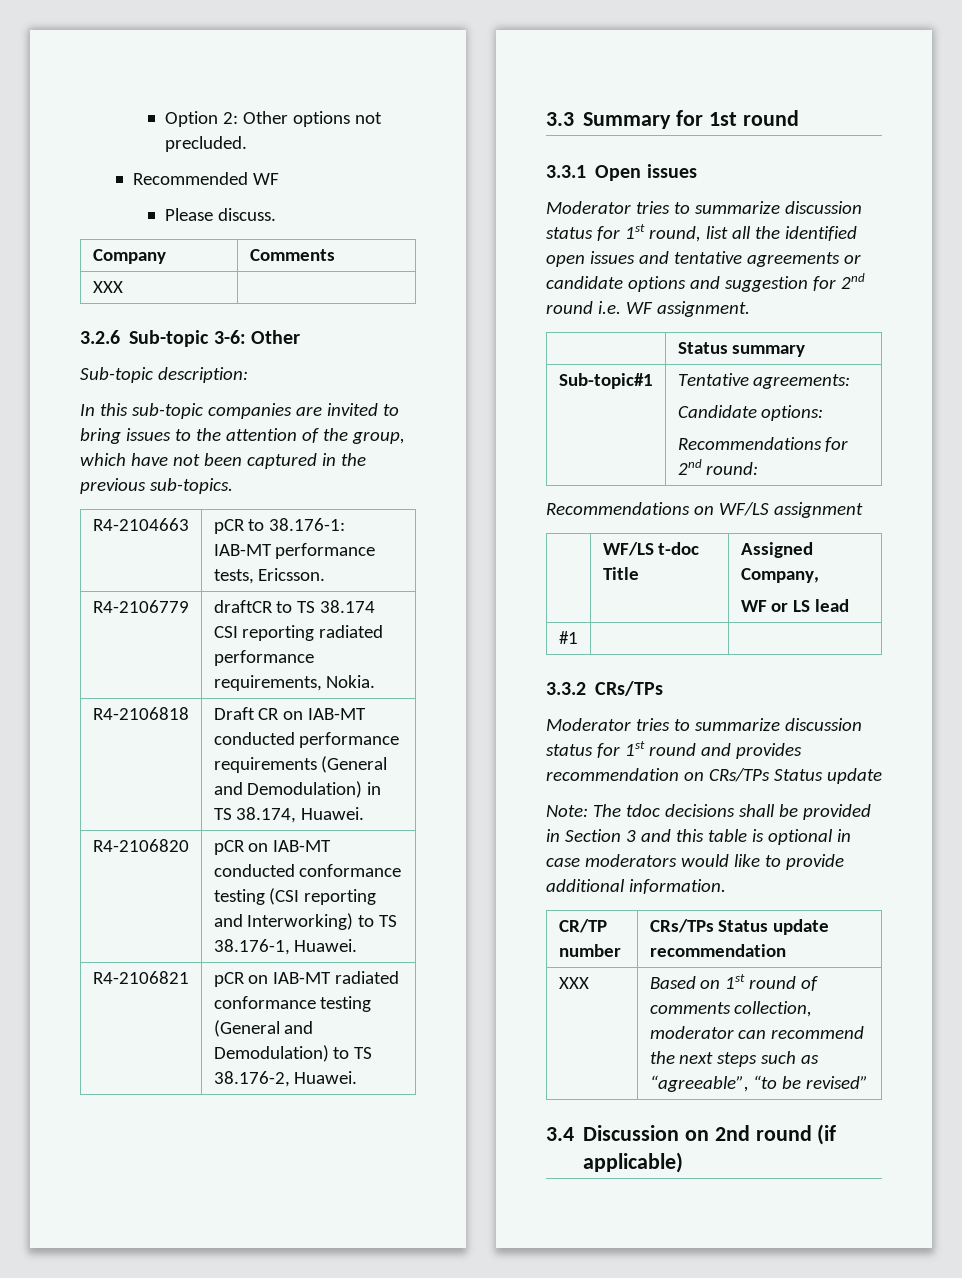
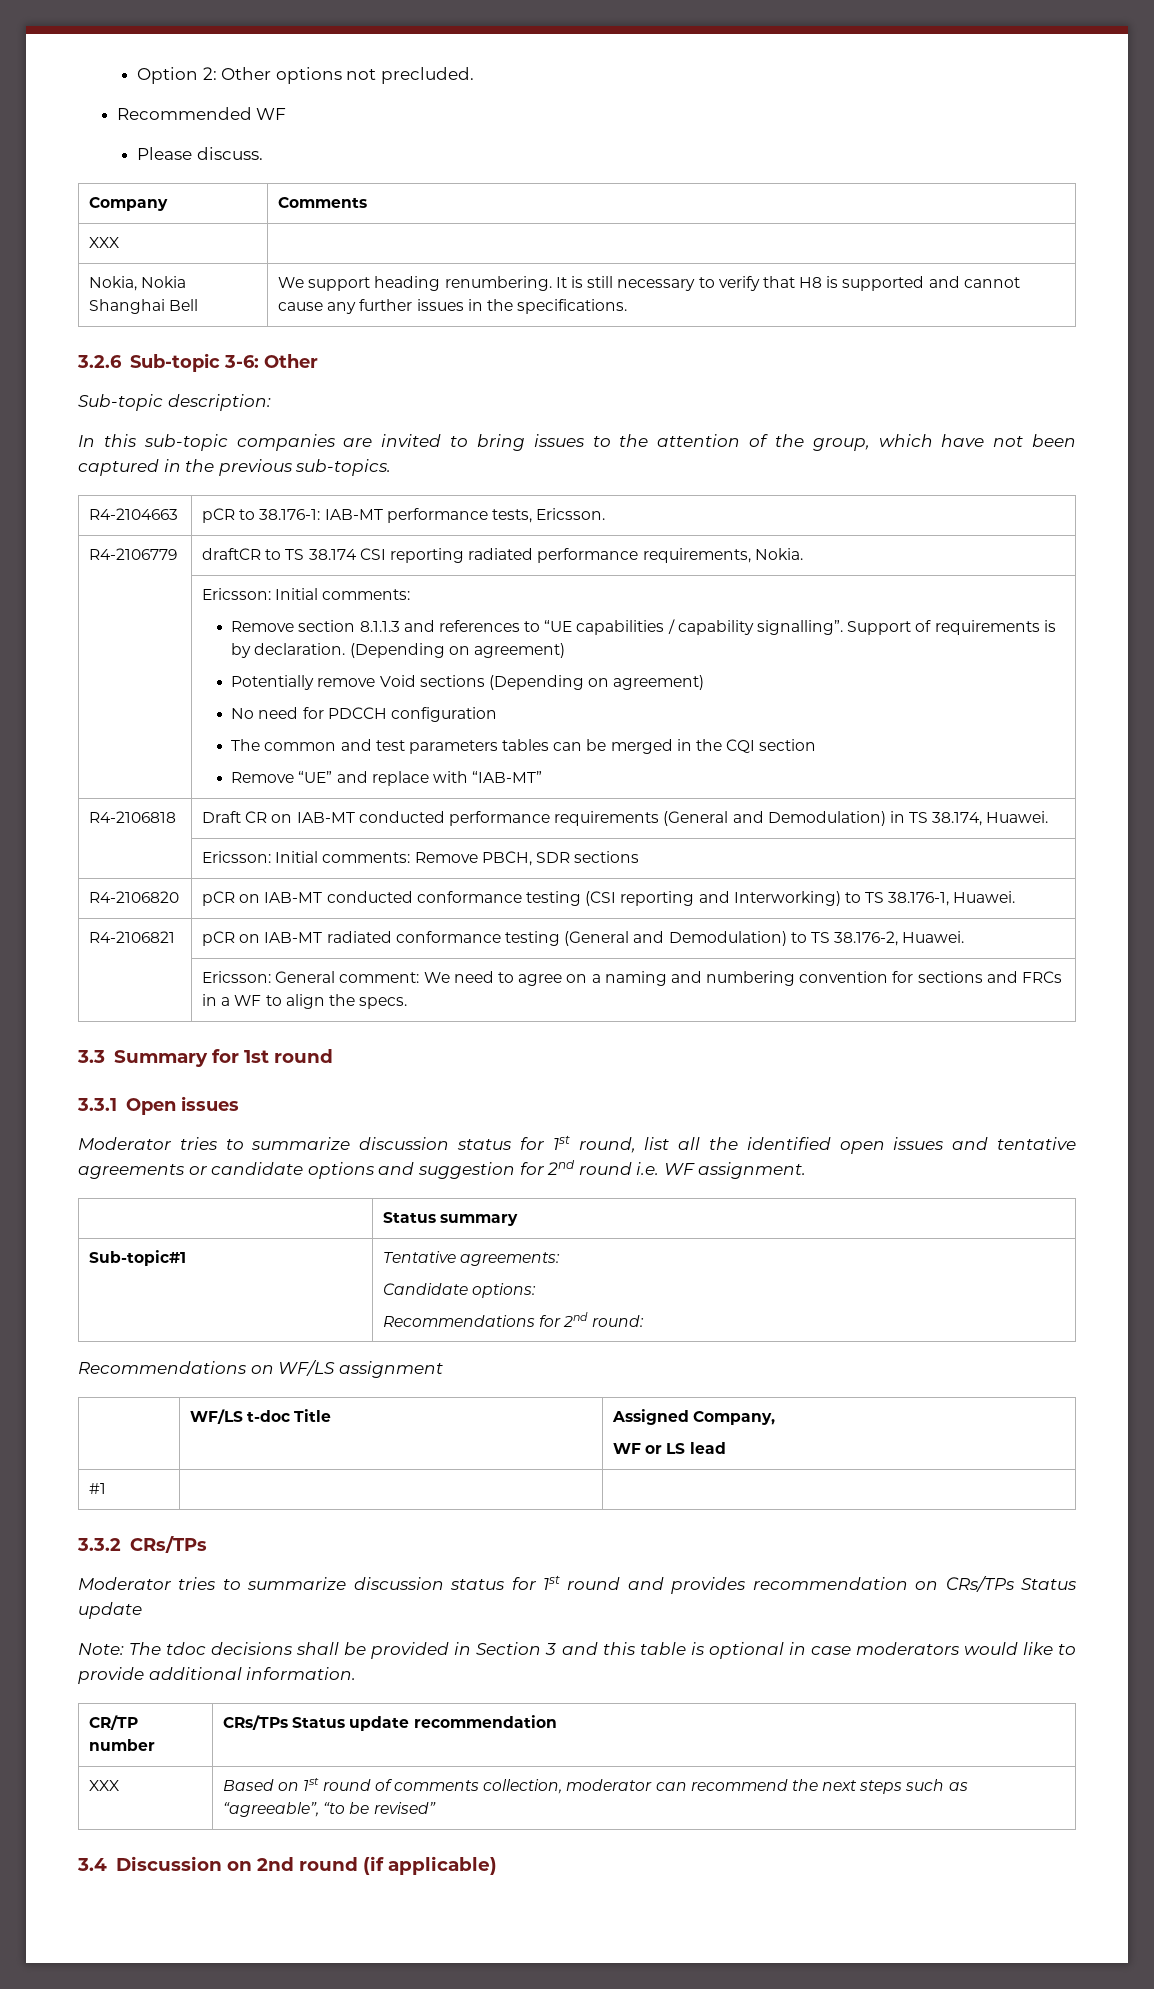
(123, 287) none -> [89,276,187,291] [89,299,199,314] [278,276,1020,291] [278,299,628,314] // Nokia, Nokia Shanghai Bell | We support heading renumbering. It is still necessary to verify that H8 is supported and cannot cause any further issues in the specifications.
(376, 681) none -> [202,588,411,600] [231,619,1056,635] [231,643,565,658] [231,675,705,690] [231,707,497,722] [231,739,817,754] [231,771,543,786] // | Ericsson: Initial comments: // Remove section 8.1.1.3 and references to “UE capabilities / capability signalling”. Support of requirements is by declaration. (Depending on agreement) // Potentially remove Void sections (Depending on agreement) // No need for PDCCH configuration // The common and test parameters tables can be merged in the CQI section // Remove “UE” and replace with “IAB-MT”
(365, 813) none -> [202,851,640,866] // | Ericsson: Initial comments: Remove PBCH, SDR sections
(358, 1077) none -> [202,971,1062,986] [202,994,408,1009] // | Ericsson: General comment: We need to agree on a naming and numbering convention for sections and FRCs in a WF to align the specs.

